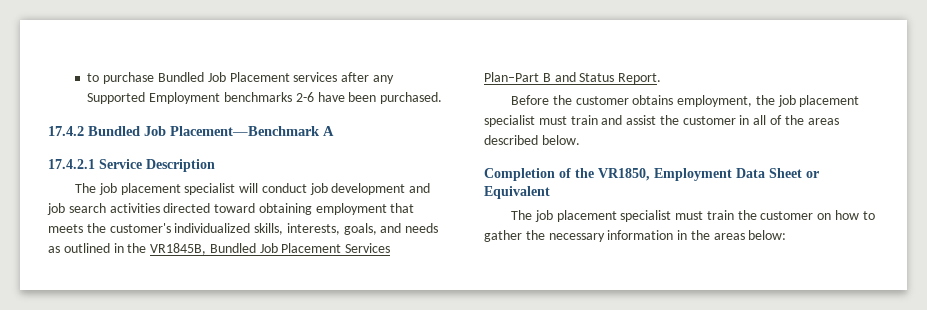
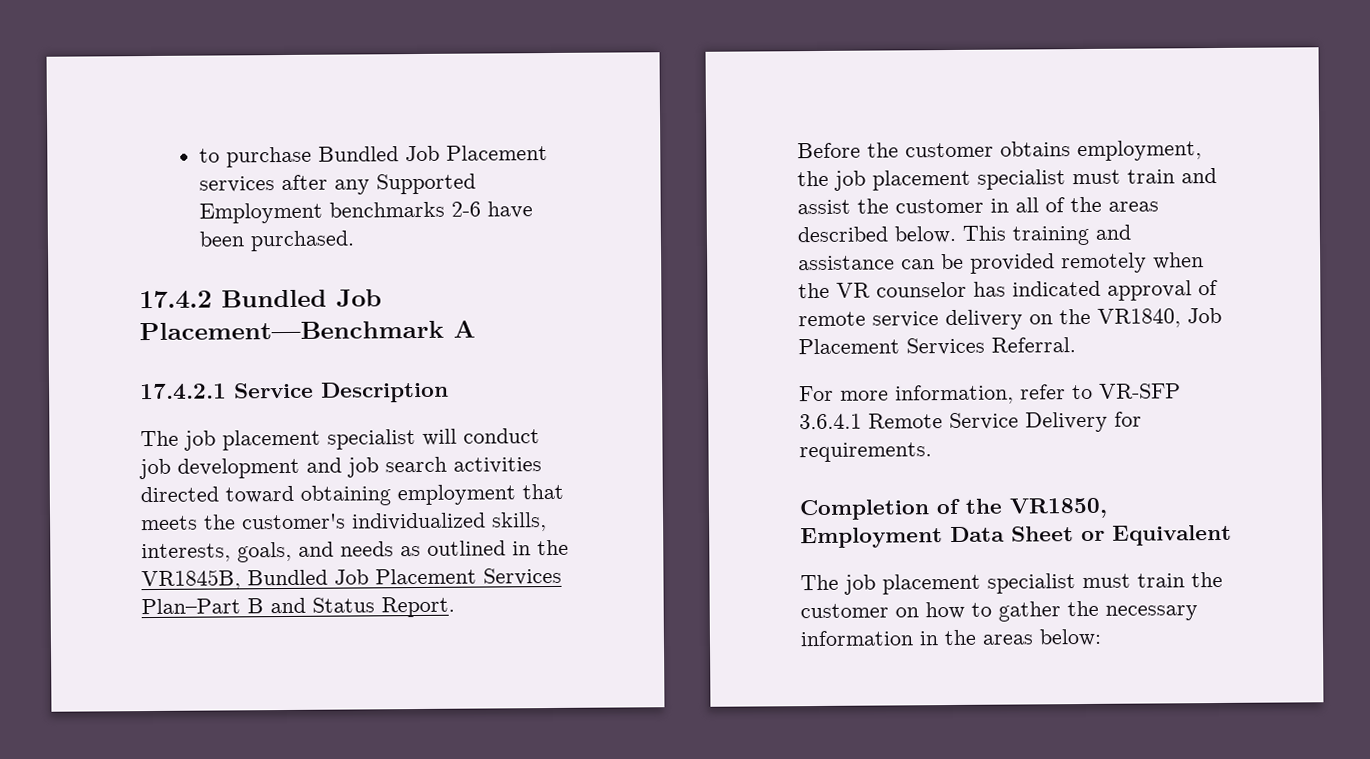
(580, 140) none -> [962,224,1131,246] [798,252,1204,274] [798,280,1218,301] [798,307,1222,331] [798,337,1076,356] [799,383,1181,405] [799,411,1142,433] [799,442,932,463] This training and assistance can be provided remotely when the VR counselor has indicated approval of remote service delivery on the VR1840, Job Placement Services Referral. // For more information, refer to VR-SFP 3.6.4.1 Remote Service Delivery for requirements.

